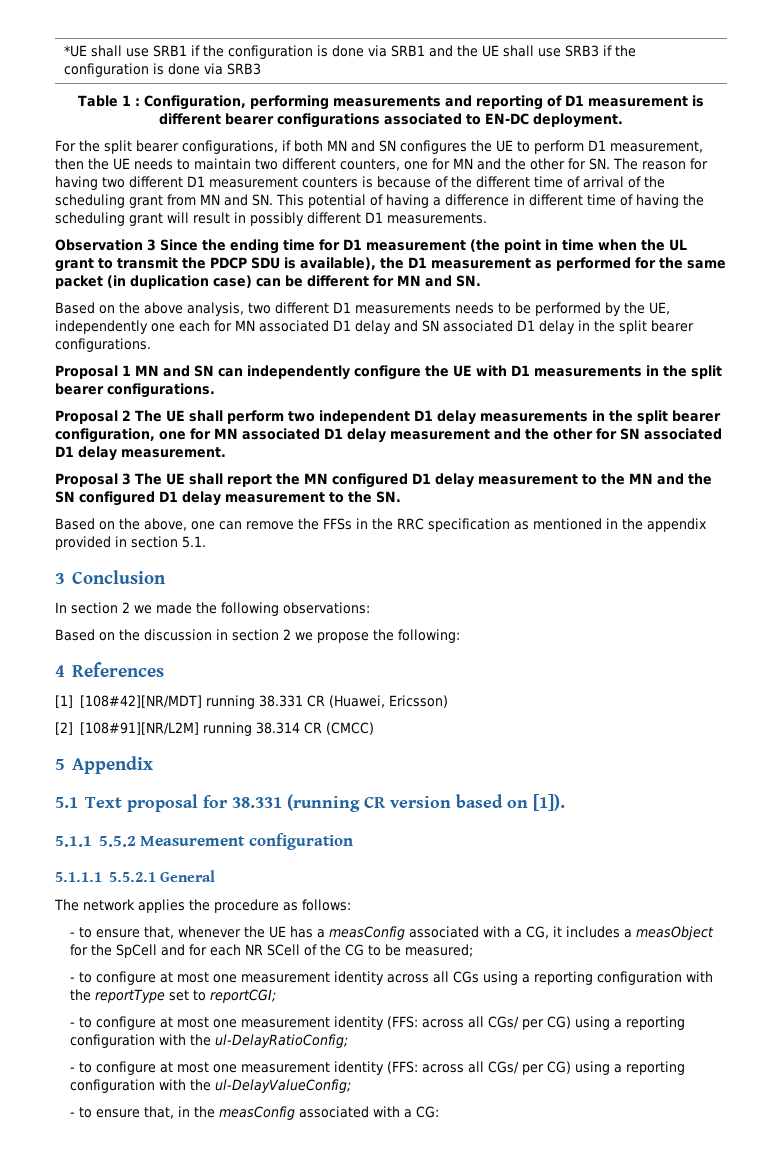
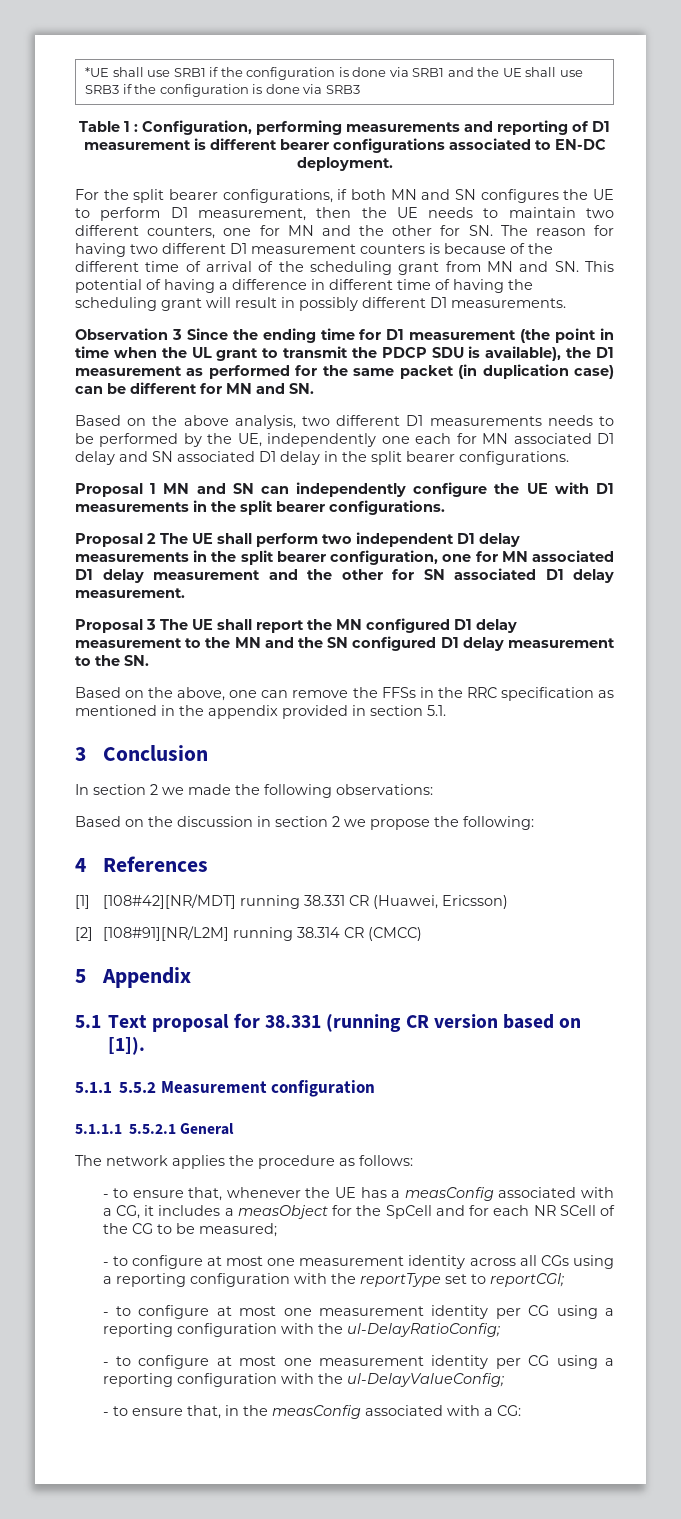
[386,1016,571,1030] (FFS: across all CGs/ per CG) -> [495,1305,550,1319] per CG
[386,1061,571,1075] (FFS: across all CGs/ per CG) -> [495,1355,550,1369] per CG

